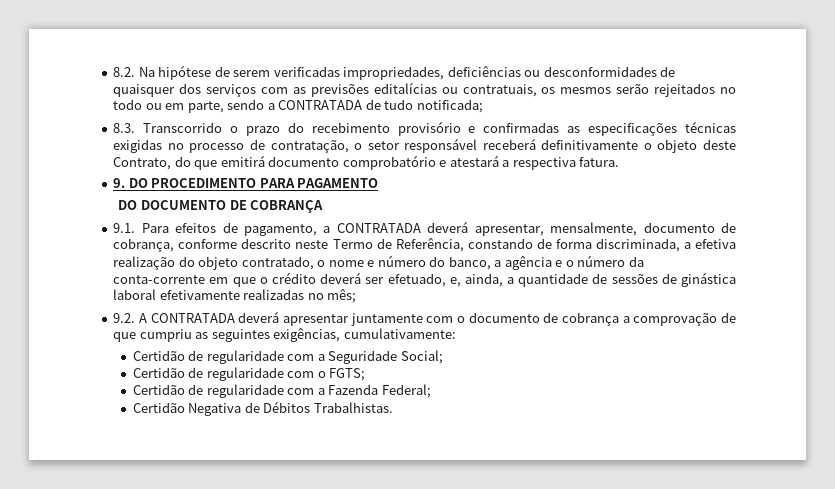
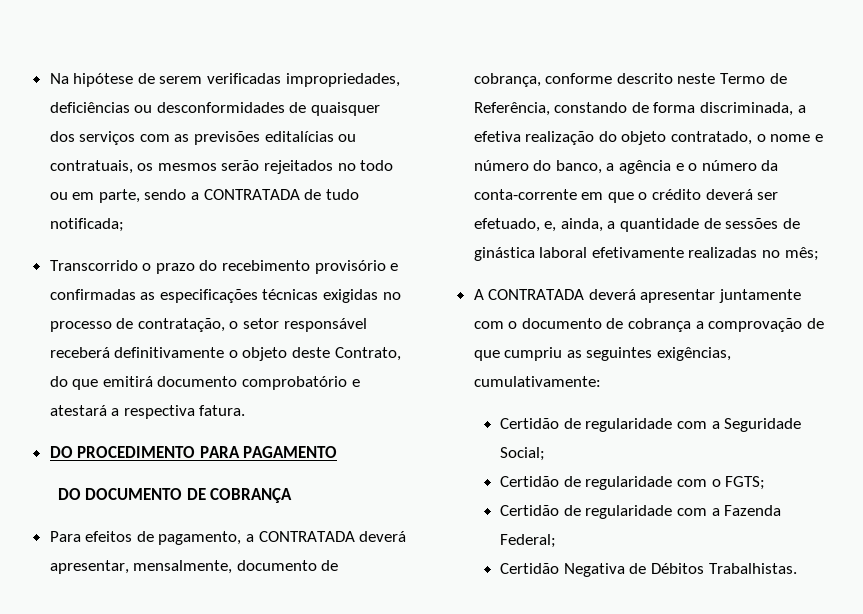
[113,67,136,77] 8.2. -> (49, 78) none
[113,123,136,133] 8.3. -> (124, 225) none
[113,178,126,188] 9. -> (246, 410) none
[113,223,136,233] 9.1. -> (293, 495) none
[113,313,136,323] 9.2. -> (819, 254) none

